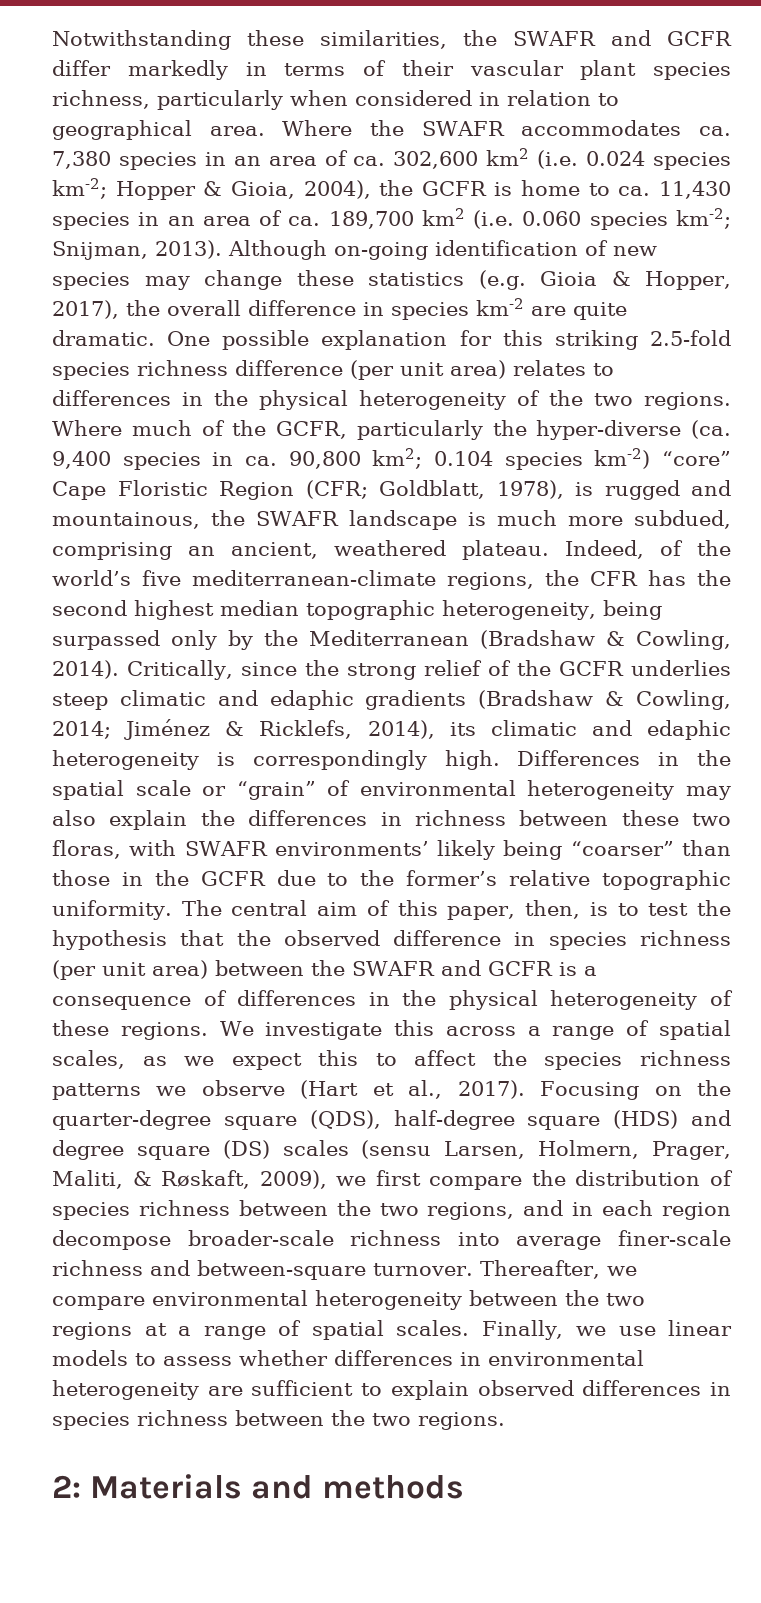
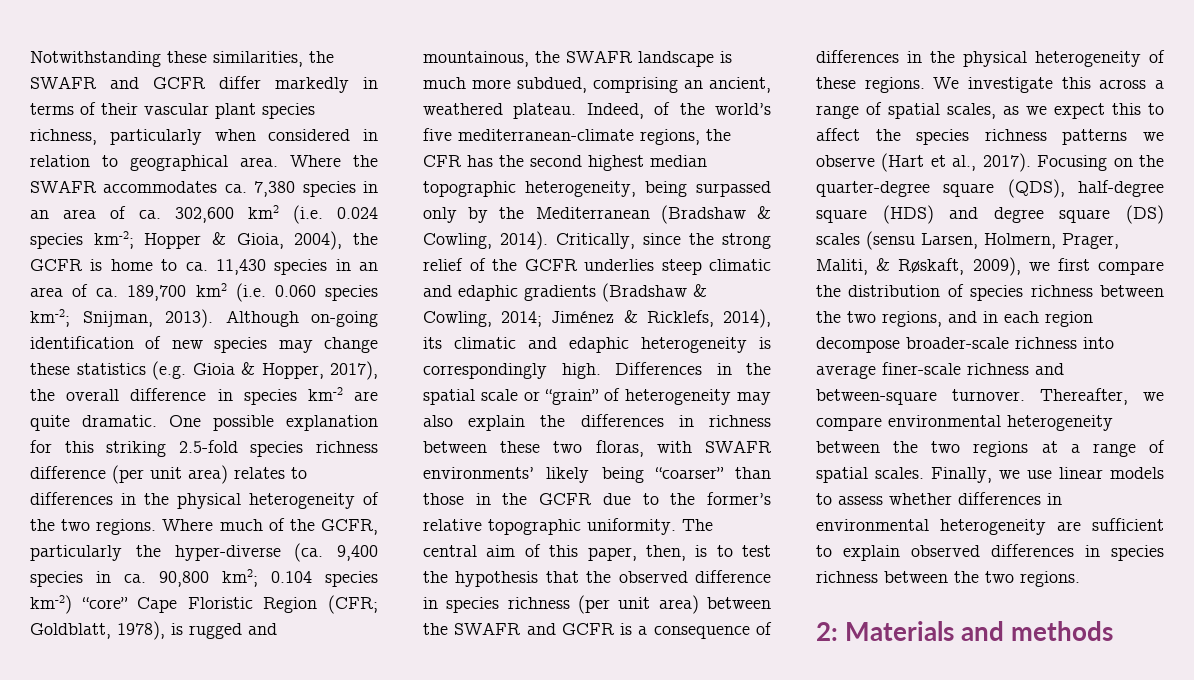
[359,780,516,796] environmental -> (620, 394) none

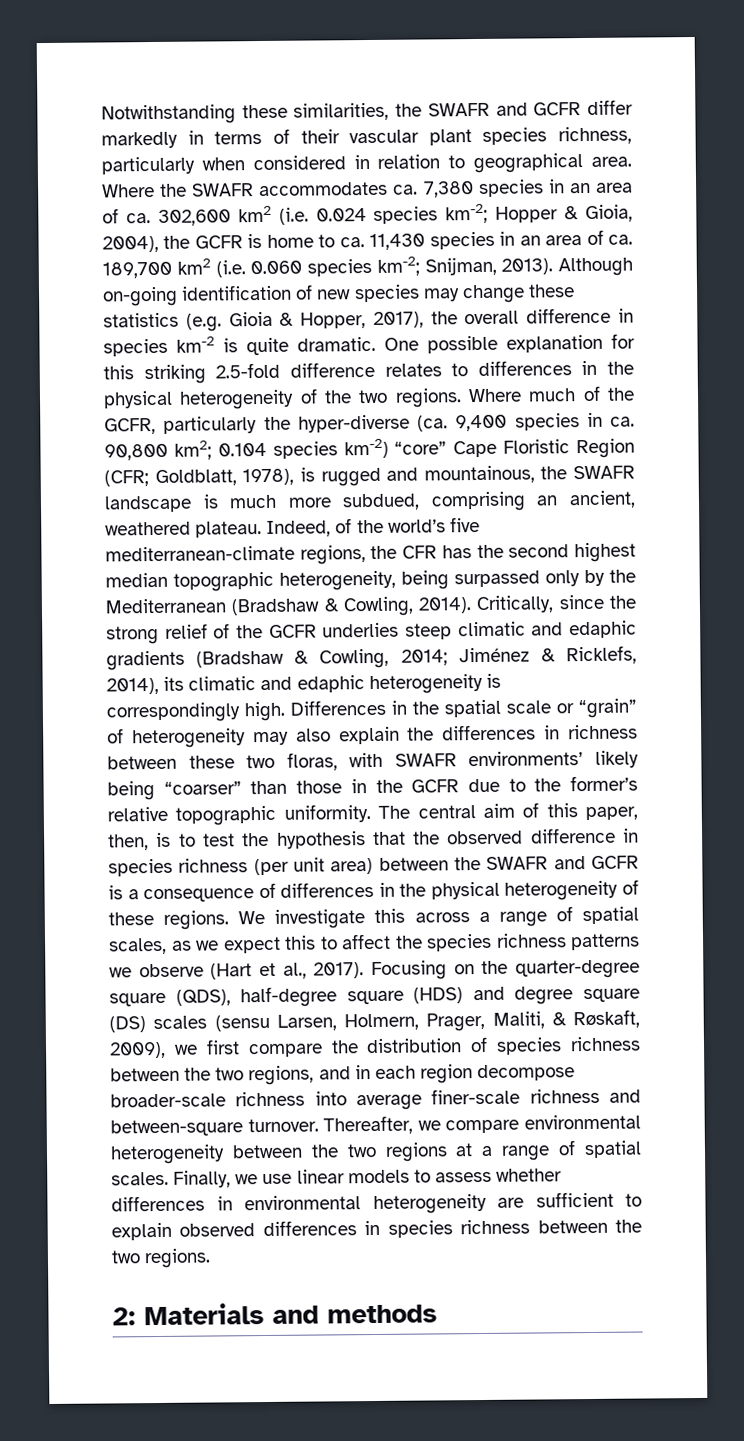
[354,391,378,401] are -> [223,338,238,353] is
[250,441,378,457] [30,465,228,484] species richness difference (per unit area) -> [289,361,375,378] difference

